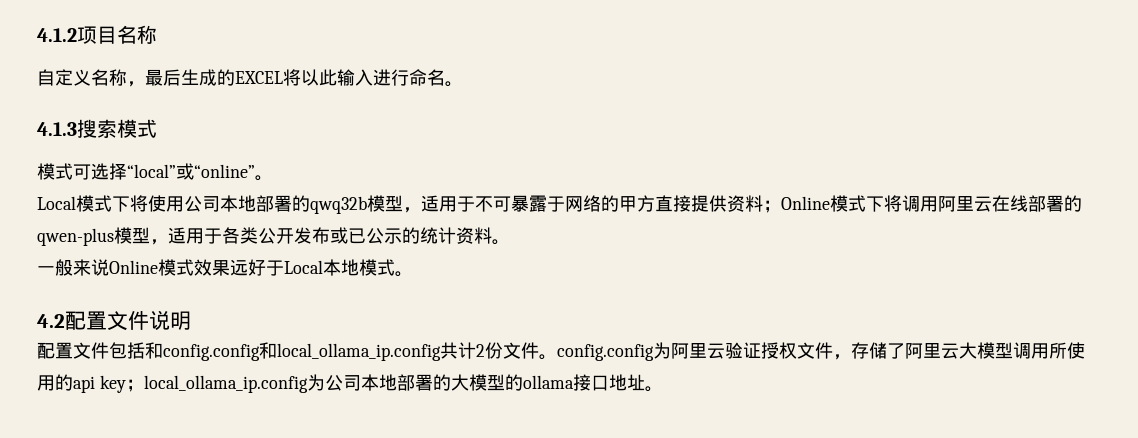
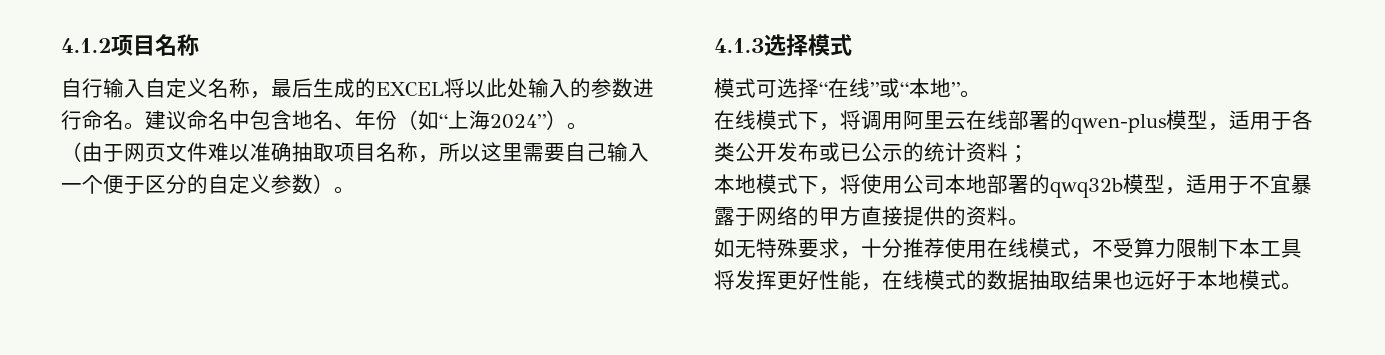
(55, 77) none -> [82,78,166,98] 行输入自
[337,69,373,86] 输入 -> [507,78,633,98] 处输入的参数
(463, 84) none -> [145,110,588,130] [61,142,649,163] [61,174,355,194] 建议命名中包含地名、年份（如“上海2024”）。 // （由于网页文件难以准确抽取项目名称，所以这里需要自己输入一个便于区分的自定义参数）。
[77,119,117,138] 搜索 -> [764,34,808,56] 选择
[127,163,273,181] [37,195,884,214] “local”或“online”。 // Local模式下将使用公司本地部署的qwq32b模型，适用于不可暴露于网络的甲方直接提供资料；Online模式下 -> [819,78,981,98] [714,110,840,131] “在线”或“本地”。 // 在线模式下，
[492,239,510,245] [37,259,413,277] [37,310,191,331] [37,342,1085,361] [37,374,645,393] 。 // 一般来说Online模式效果远好于Local本地模式。 // 4.2配置文件说明 // 配置文件包括和config.config和local_ollama_ip.config共计2份文件。config.config为阿里云验证授权文件，存储了阿里云大模型调用所使用的api key；local_ollama_ip.config为公司本地部署的大模型的ollama接口地址 -> [1008,145,1029,163] [714,174,1312,198] [714,206,1029,226] [714,238,1302,259] [714,270,1281,291] ； // 本地模式下，将使用公司本地部署的qwq32b模型，适用于不宜暴露于网络的甲方直接提供的资料。 // 如无特殊要求，十分推荐使用在线模式，不受算力限制下本工具将发挥更好性能，在线模式的数据抽取结果也远好于本地模式

